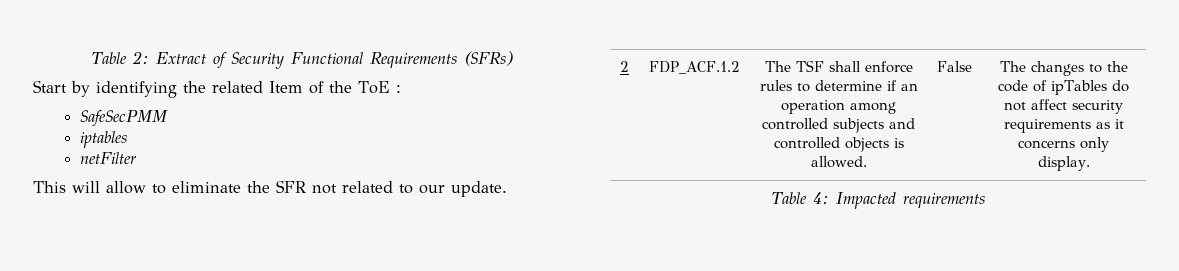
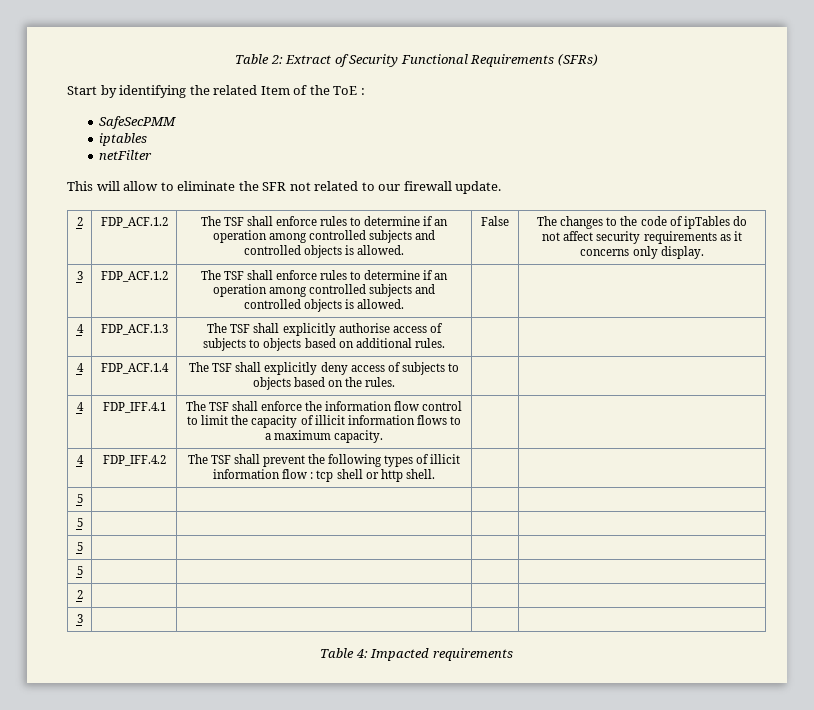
(445, 189) none -> [403,181,452,191] firewall
(1090, 163) none -> [76,271,83,280] [100,271,168,282] [200,270,449,280] [212,284,436,297] [243,299,405,312] [76,324,84,333] [100,324,168,335] [207,323,443,336] [203,338,445,351] [76,363,84,372] [100,363,169,374] [189,362,459,375] [252,377,396,390] [76,402,84,411] [102,402,166,413] [185,401,463,411] [187,415,461,428] [264,430,384,443] [76,455,84,464] [102,455,166,466] [187,454,461,467] [213,469,435,482] [76,494,83,503] [76,518,83,527] [76,542,83,551] [76,566,83,575] [76,590,83,599] [76,614,83,623] // 3 | FDP_ACF.1.2 | The TSF shall enforce rules to determine if an operation among controlled subjects and controlled objects is allowed. | | // 4 | FDP_ACF.1.3 | The TSF shall explicitly authorise access of subjects to objects based on additional rules. | | // 4 | FDP_ACF.1.4 | The TSF shall explicitly deny access of subjects to objects based on the rules. | | // 4 | FDP_IFF.4.1 | The TSF shall enforce the information flow control to limit the capacity of illicit information flows to a maximum capacity. | | // 4 | FDP_IFF.4.2 | The TSF shall prevent the following types of illicit information flow : tcp shell or http shell. | | // 5 | | | | // 5 | | | | // 5 | | | | // 5 | | | | // 2 | | | | // 3 | | | |

